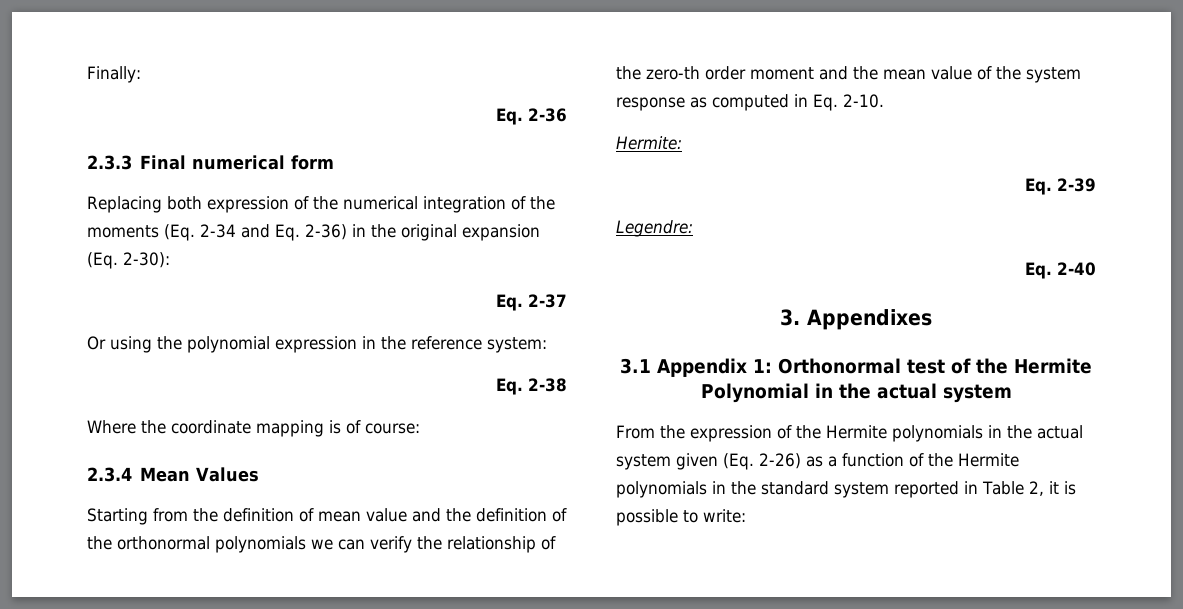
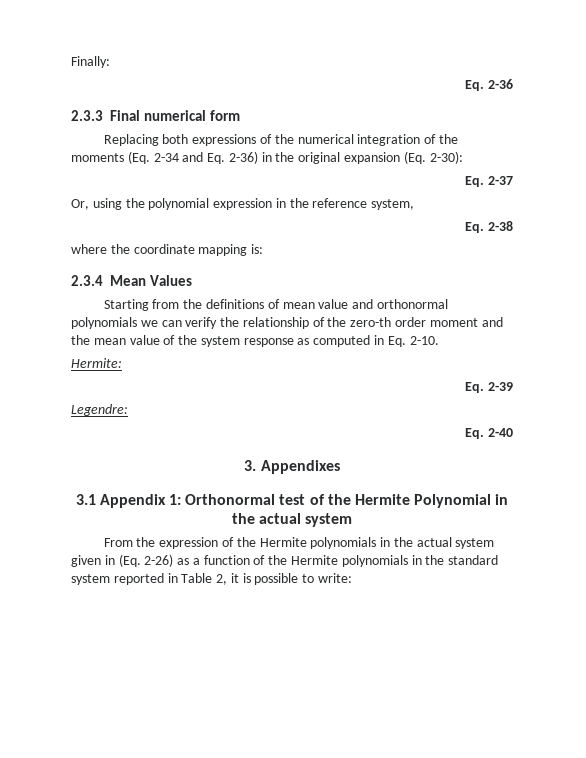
[207,196,289,213] expression -> [192,134,257,146] expressions
[87,336,106,350] Or -> [71,199,89,210] Or,
[487,337,547,353] system: -> [371,199,415,210] system,
[87,420,136,434] Where -> [71,244,107,254] where
[329,420,420,434] is of course: -> [251,244,264,254] is:
[223,508,294,522] definition -> [205,299,264,309] definitions
[446,508,567,522] [87,536,112,550] the definition of the -> (374, 304) none
(718, 461) none -> [104,555,115,565] in

